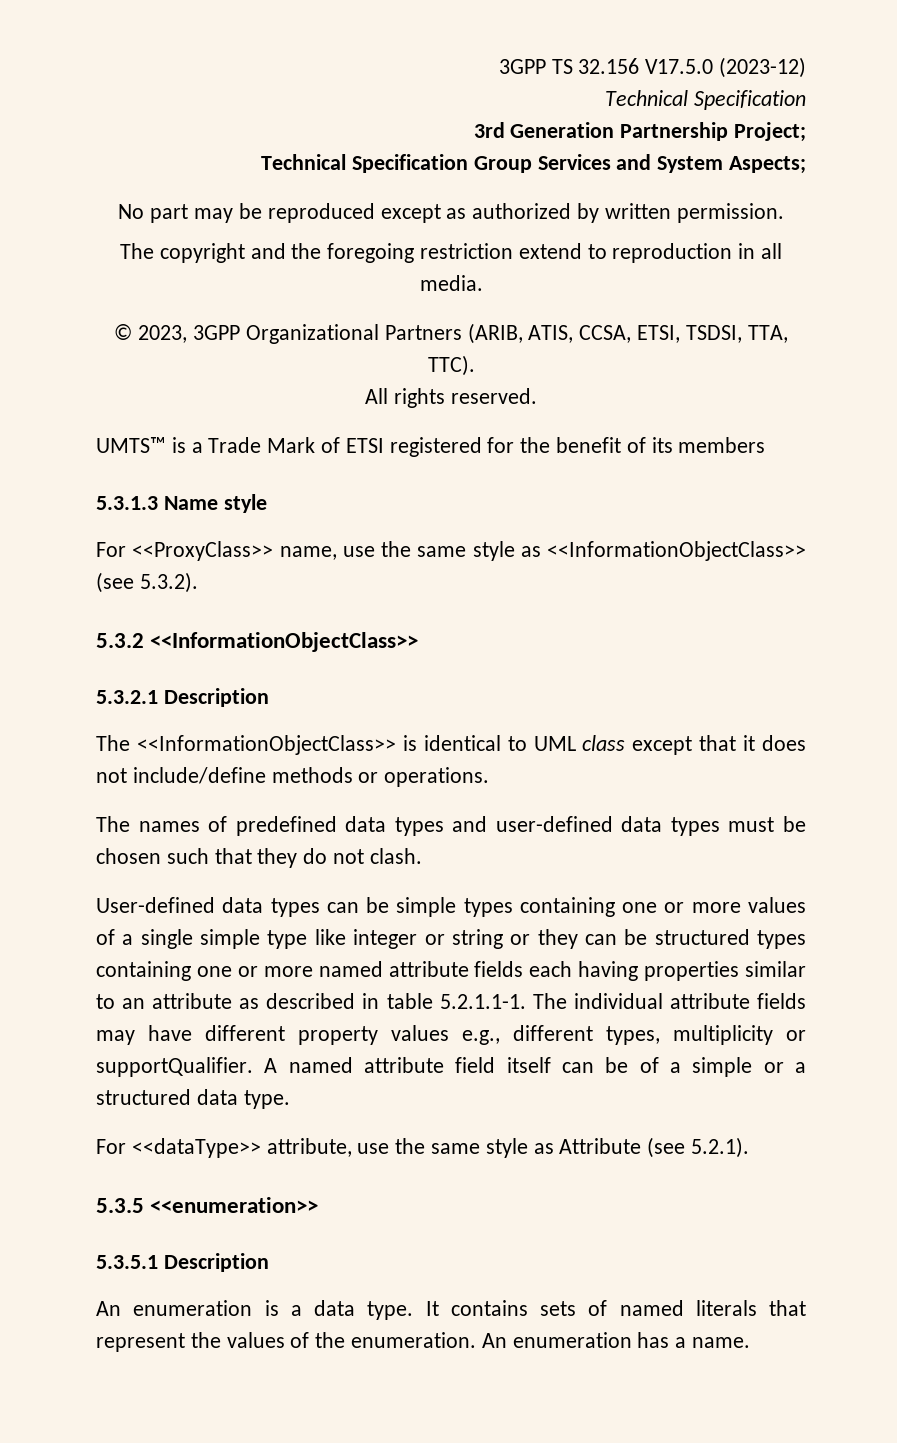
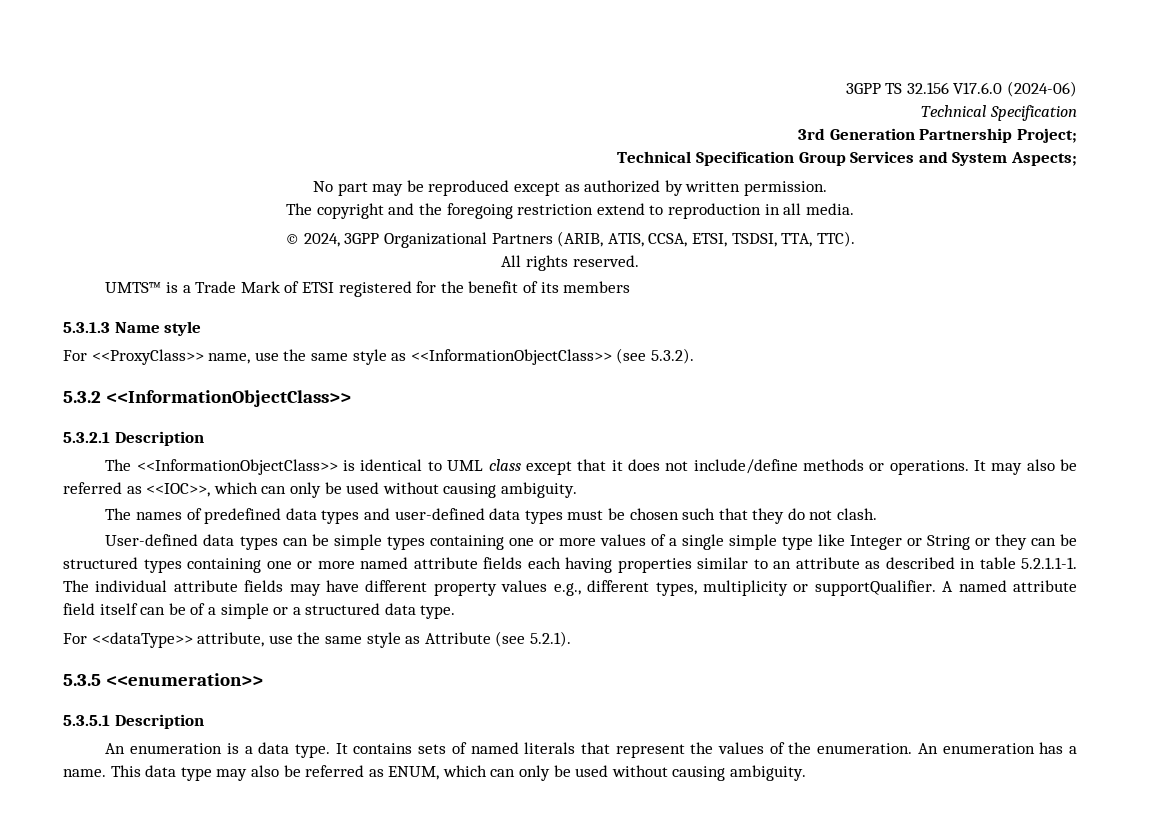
[645,57,806,78] V17.5.0 (2023-12) -> [953,81,1077,97] V17.6.0 (2024-06)
[138,325,188,343] 2023, -> [303,233,340,247] 2024,
(490, 777) none -> [973,459,1077,475] [63,482,577,498] It may also be referred as <<IOC>>, which can only be used without causing ambiguity.
[353,929,503,949] integer or string -> [849,535,970,550] Integer or String
(751, 1342) none -> [110,765,807,781] This data type may also be referred as ENUM, which can only be used without causing ambiguity.

